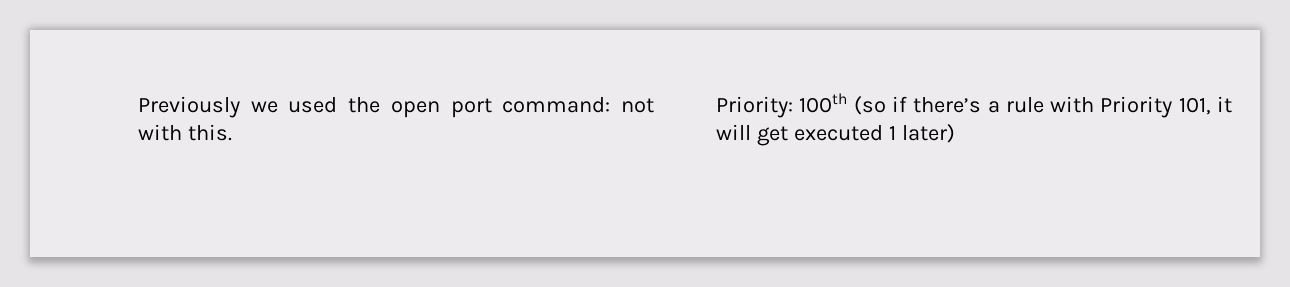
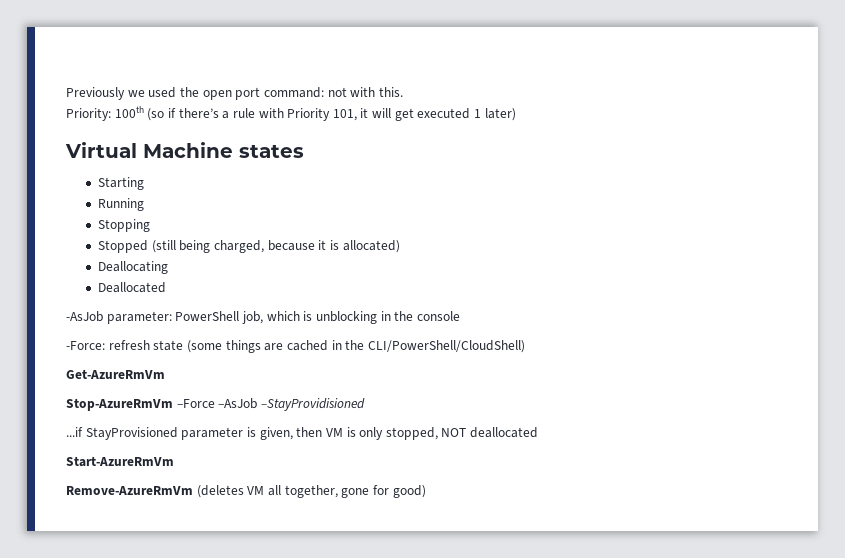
(955, 133) none -> [65,142,304,158] [98,177,145,190] [98,198,145,211] [98,219,151,232] [98,240,400,253] [98,261,169,274] [98,282,167,293] [66,311,460,324] [66,340,525,353] [66,369,165,379] [66,398,365,411] [66,427,539,440] [66,456,174,467] [66,485,426,498] // Virtual Machine states // Starting // Running // Stopping // Stopped (still being charged, because it is allocated) // Deallocating // Deallocated // -AsJob parameter: PowerShell job, which is unblocking in the console // -Force: refresh state (some things are cached in the CLI/PowerShell/CloudShell) // Get-AzureRmVm // Stop-AzureRmVm –Force –AsJob –StayProvidisioned // ...if StayProvisioned parameter is given, then VM is only stopped, NOT deallocated // Start-AzureRmVm // Remove-AzureRmVm (deletes VM all together, gone for good)

